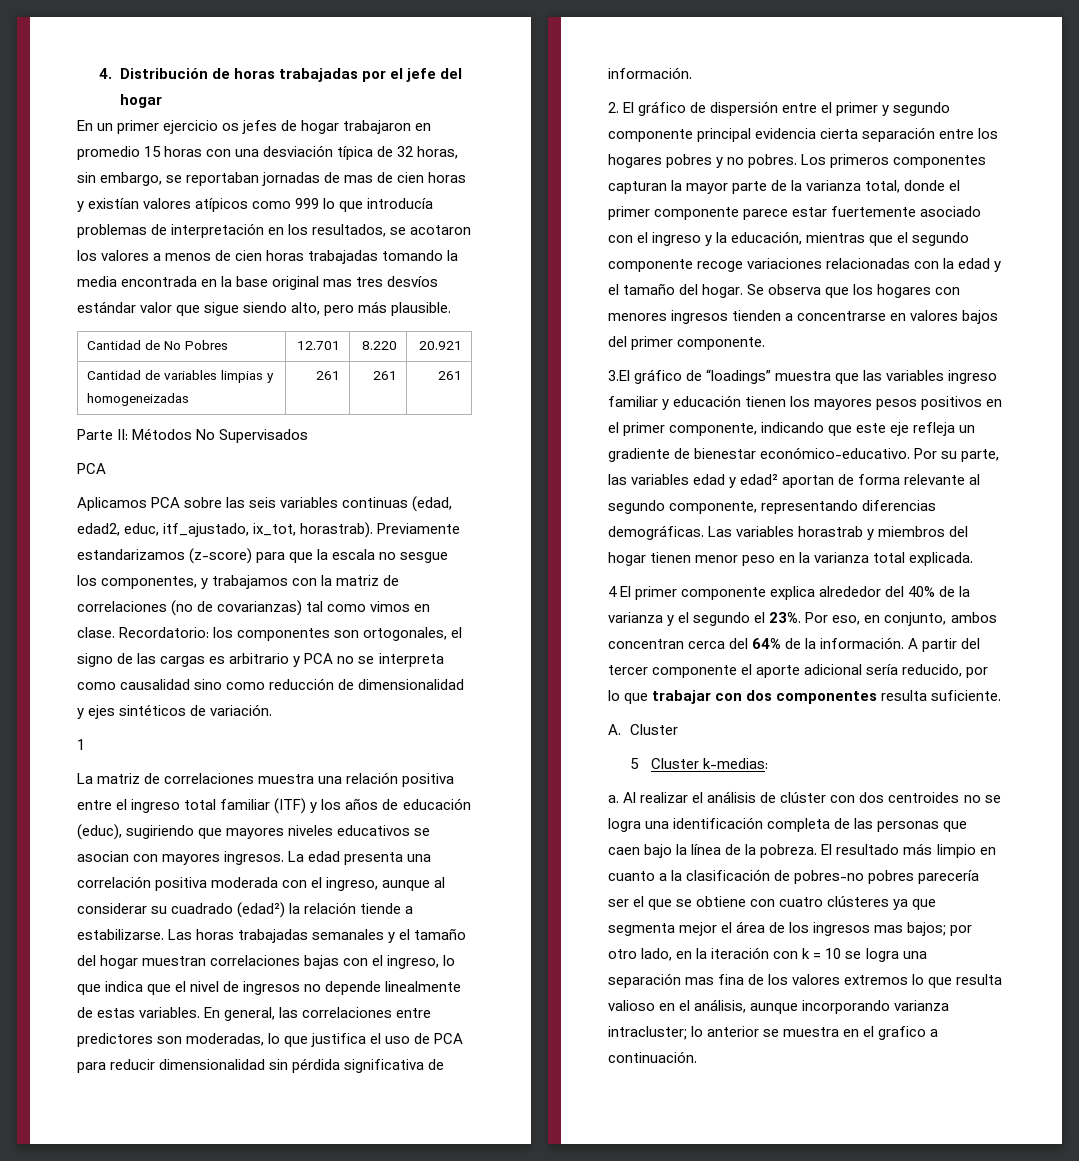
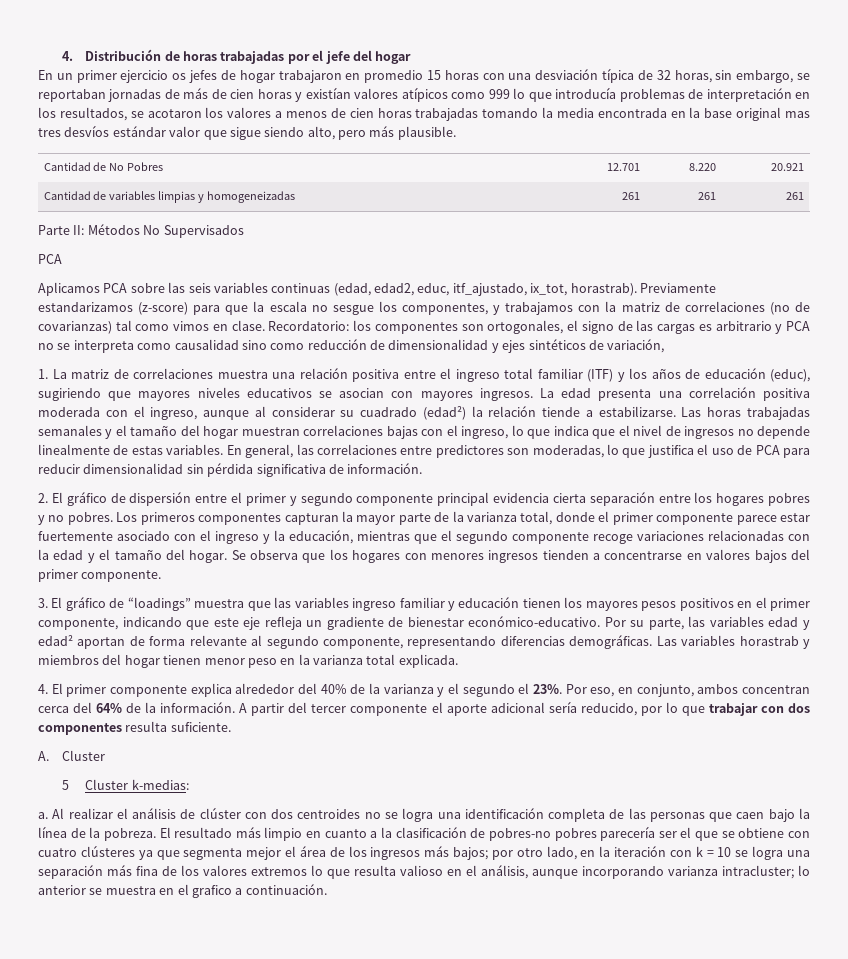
[344,175,374,183] mas -> [183,88,209,99] más
[210,704,273,716] [77,739,85,750] variación. // 1 // -> [607,339,665,353] [38,369,48,379] variación, // 1.
[608,370,630,381] 3.El -> [38,597,63,608] 3. El
[608,586,617,597] 4 -> [38,684,48,694] 4.
[874,925,904,933] mas -> [424,846,450,857] más
[685,977,715,985] mas -> [107,865,132,876] más

